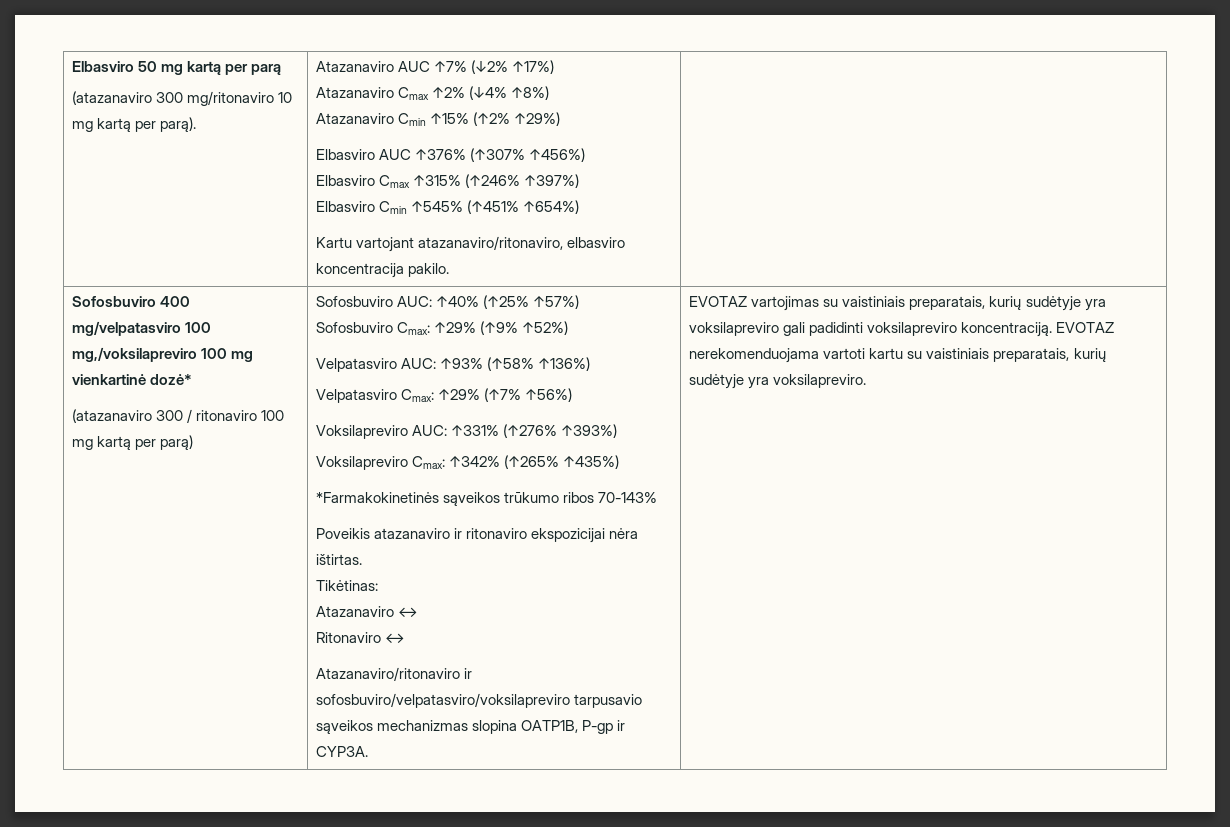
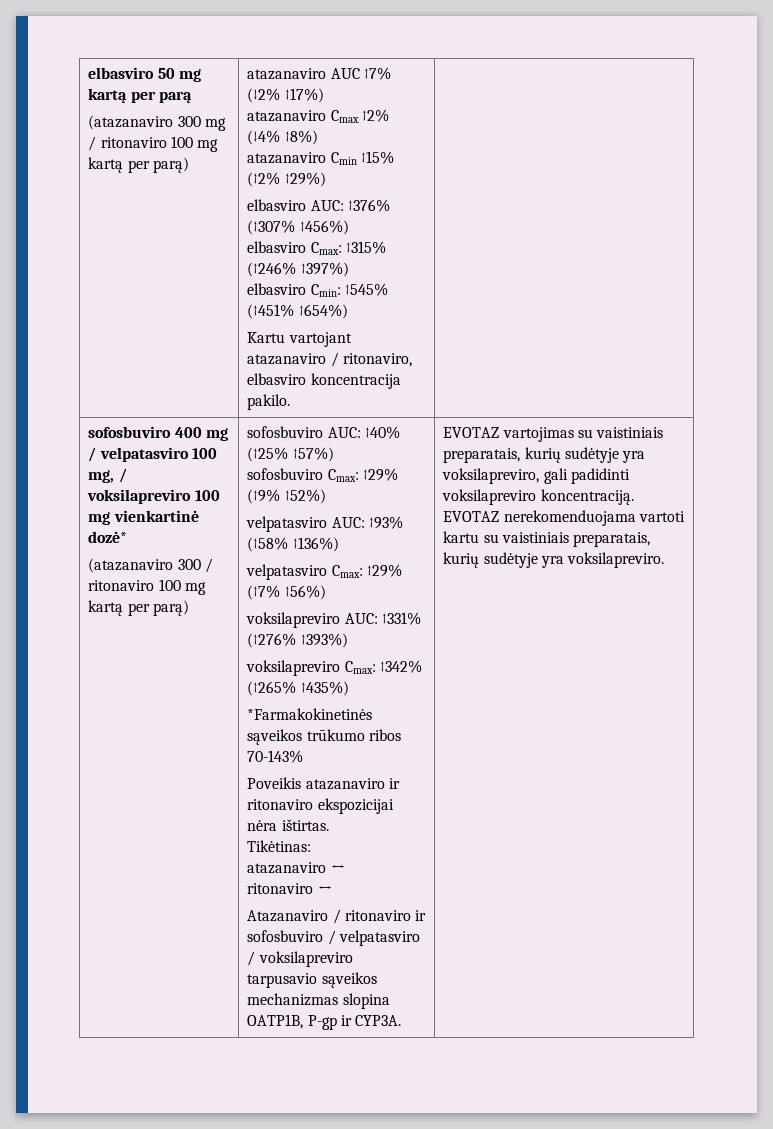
[72,61,135,72] Elbasviro -> [88,67,155,79] elbasviro
[187,91,293,106] [72,117,197,132] [316,61,395,72] mg/ritonaviro 10 mg kartą per parą). | Atazanaviro -> [204,118,226,131] [88,136,219,152] [88,157,189,173] [247,68,327,80] mg / ritonaviro 100 mg kartą per parą) | atazanaviro
[316,87,395,98] Atazanaviro -> [247,110,327,122] atazanaviro
[316,113,395,124] Atazanaviro -> [247,152,327,164] atazanaviro
[316,149,412,160] Elbasviro AUC -> [247,199,344,211] elbasviro AUC:
[316,175,411,188] Elbasviro Cmax -> [247,241,342,255] elbasviro Cmax:
[316,201,408,214] Elbasviro Cmin -> [247,283,341,297] elbasviro Cmin:
[418,236,564,250] atazanaviro/ritonaviro, -> [247,352,412,367] atazanaviro / ritonaviro,
[72,296,191,307] [72,321,212,336] [72,347,198,362] Sofosbuviro 400 mg/velpatasviro 100 mg,/voksilapreviro -> [88,426,228,441] [88,447,217,462] [88,468,127,483] [87,489,192,504] sofosbuviro 400 mg / velpatasviro 100 mg, / voksilapreviro
[316,296,394,307] Sofosbuviro -> [247,426,324,438] sofosbuviro
[316,322,394,333] Sofosbuviro -> [247,468,324,480] sofosbuviro
[316,358,398,372] Velpatasviro -> [246,516,328,532] velpatasviro
[316,389,398,403] Velpatasviro -> [246,564,328,580] velpatasviro
[316,425,409,439] Voksilapreviro -> [246,612,341,628] voksilapreviro
[316,456,409,470] Voksilapreviro -> [246,660,341,676] voksilapreviro
[316,606,419,617] [316,632,406,643] [316,667,473,681] [316,693,571,708] Atazanaviro ↔ // Ritonaviro ↔ // Atazanaviro/ritonaviro ir sofosbuviro/velpatasviro/voksilapreviro -> [247,862,345,874] [247,883,332,894] [247,909,427,924] [247,930,420,946] [247,951,353,967] atazanaviro ↔ // ritonaviro ↔ // Atazanaviro / ritonaviro ir sofosbuviro / velpatasviro / voksilapreviro
[689,322,780,336] voksilapreviro -> [442,468,540,484] voksilapreviro,

